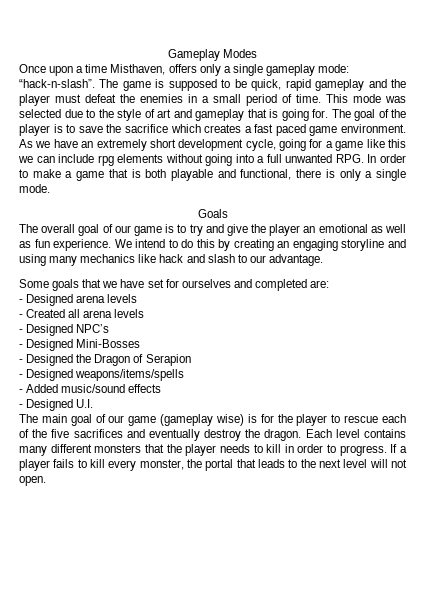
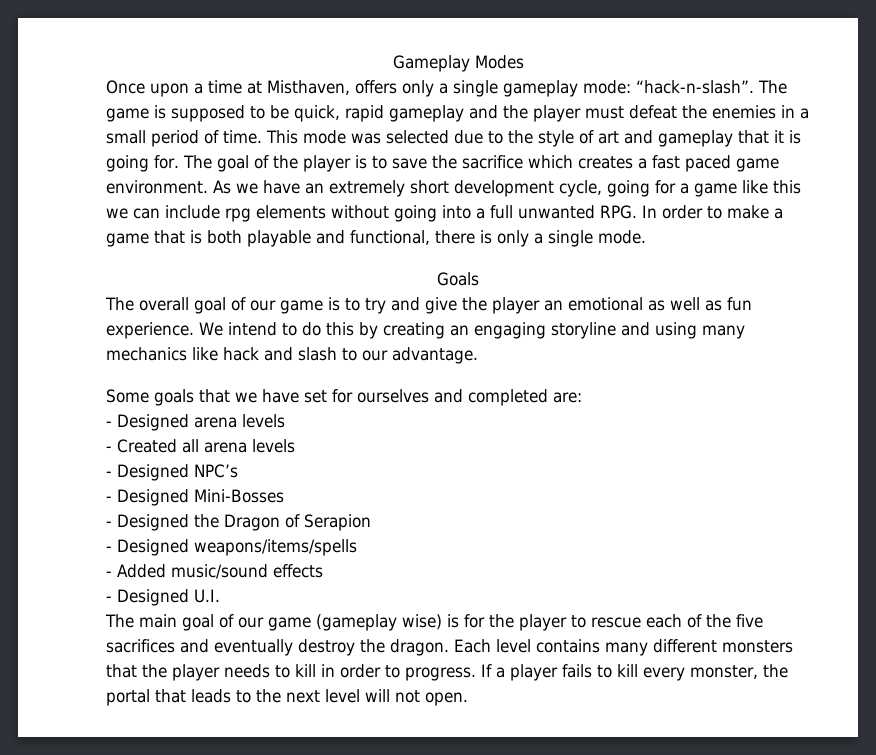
(108, 68) none -> [247,81,262,94] at
(267, 113) none -> [774,130,784,143] it

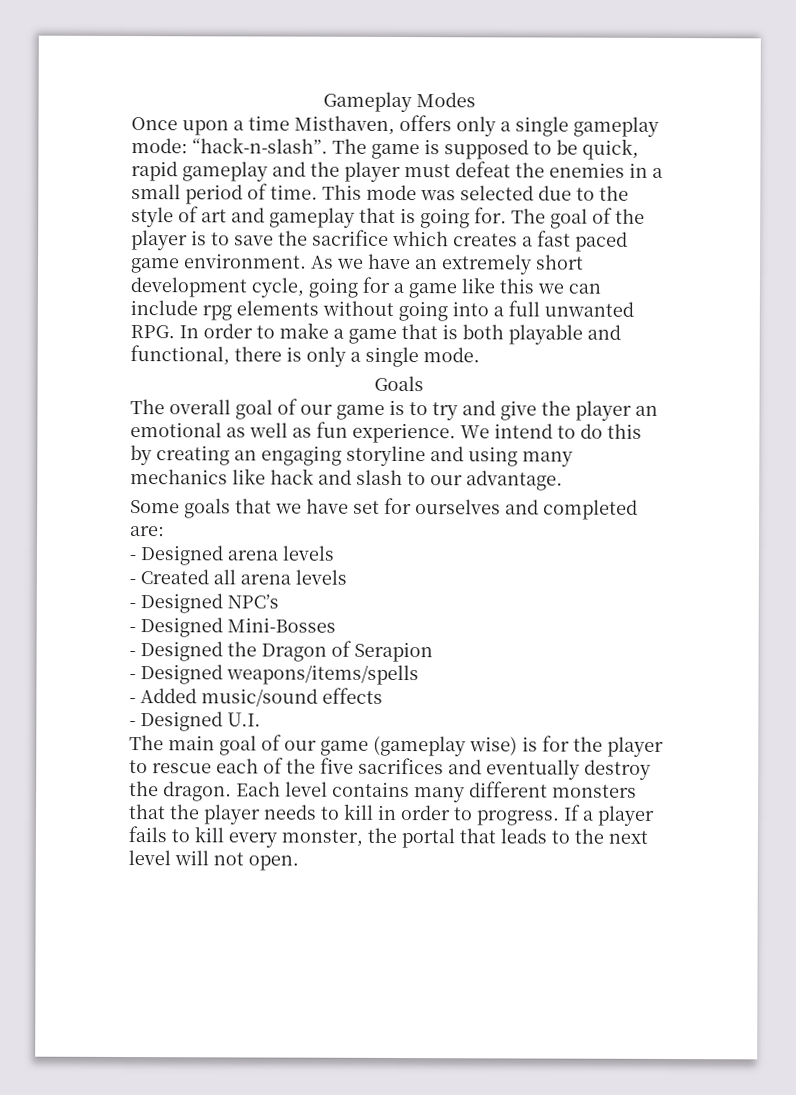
[247,81,262,94] at -> (290, 123) none
[774,130,784,143] it -> (396, 215) none

